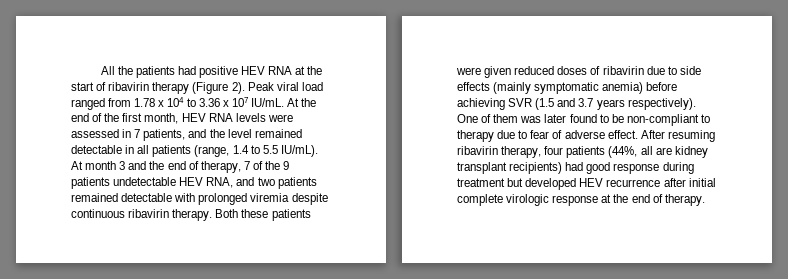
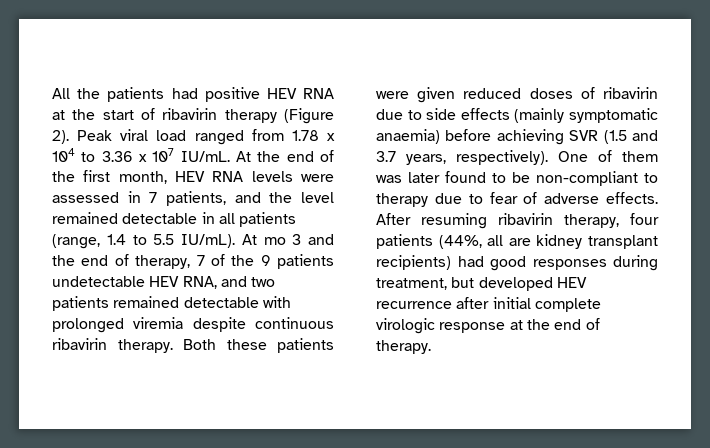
[85,161,117,170] month -> [263,237,286,245] mo
[602,82,644,94] anemia) -> [376,129,440,144] anaemia)
[596,99,625,110] years -> [406,154,446,165] years,
[607,130,638,139] effect. -> [606,192,658,204] effects.
[613,162,694,174] [457,178,505,187] response during treatment -> [532,255,658,271] [376,278,447,290] responses during treatment,

